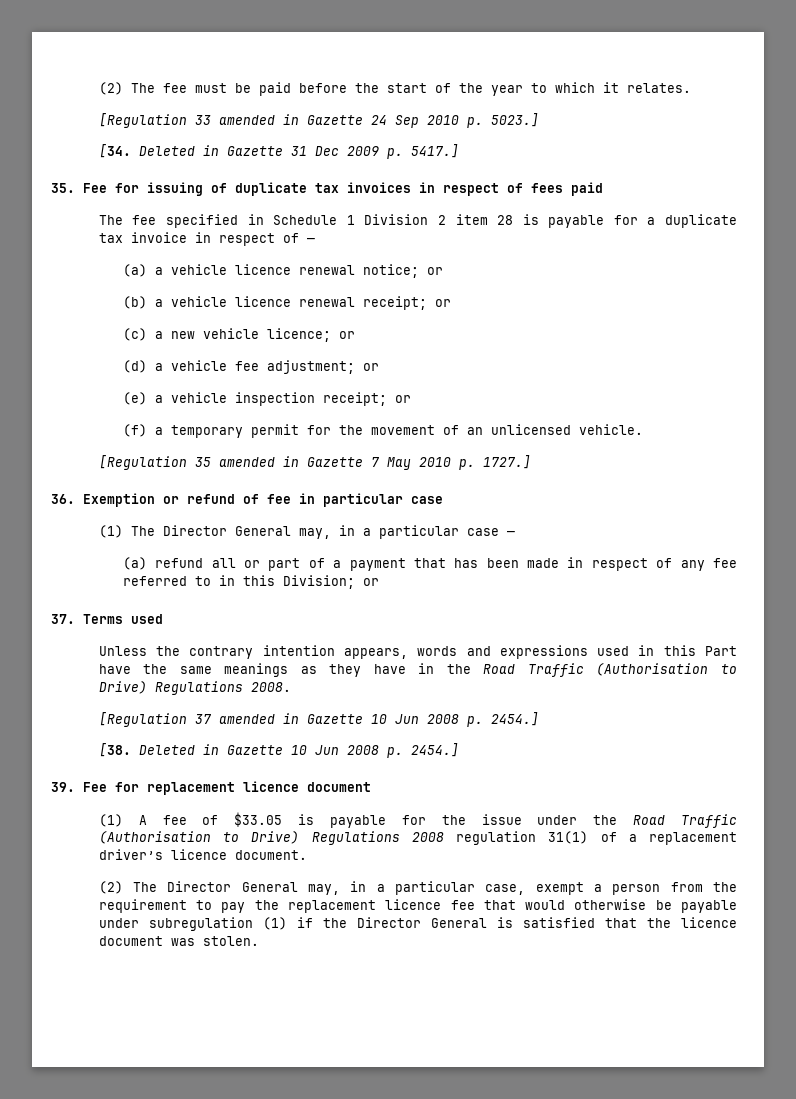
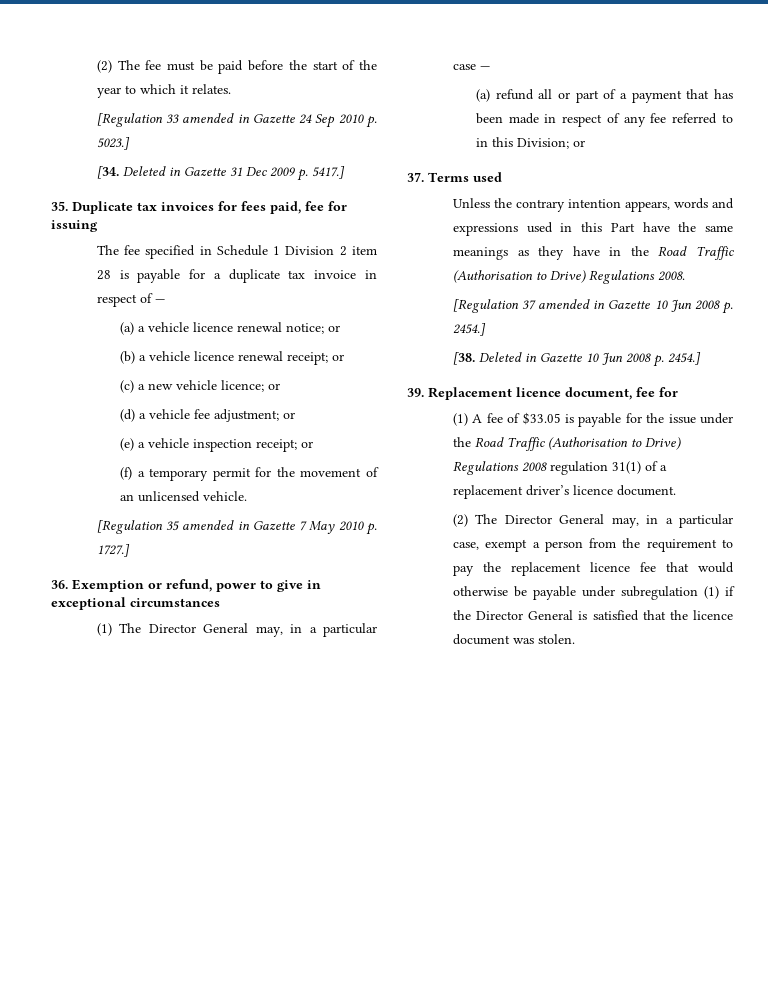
[83,182,603,196] Fee for issuing of duplicate tax invoices in respect of fees paid -> [72,201,347,214] [51,220,98,232] Duplicate tax invoices for fees paid, fee for issuing
[187,493,443,507] refund of fee in particular case -> [166,579,321,592] [51,597,220,610] refund, power to give in exceptional circumstances
[83,781,371,795] Fee for replacement licence document -> [428,387,678,400] Replacement licence document, fee for

